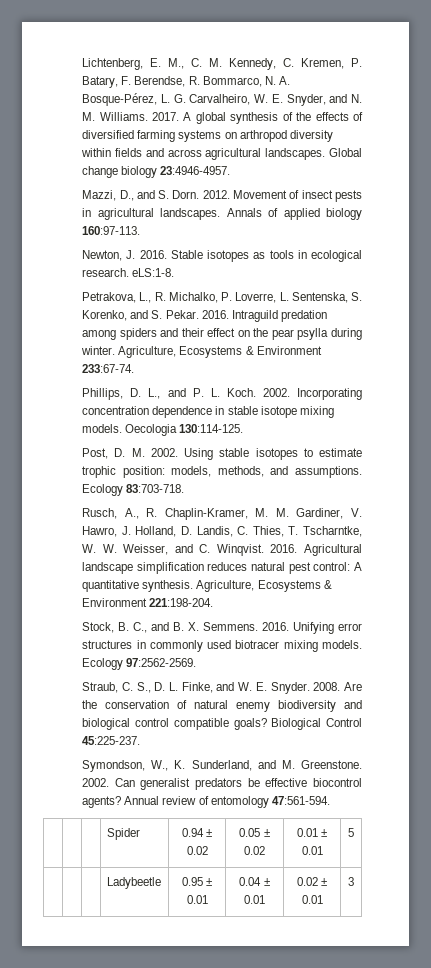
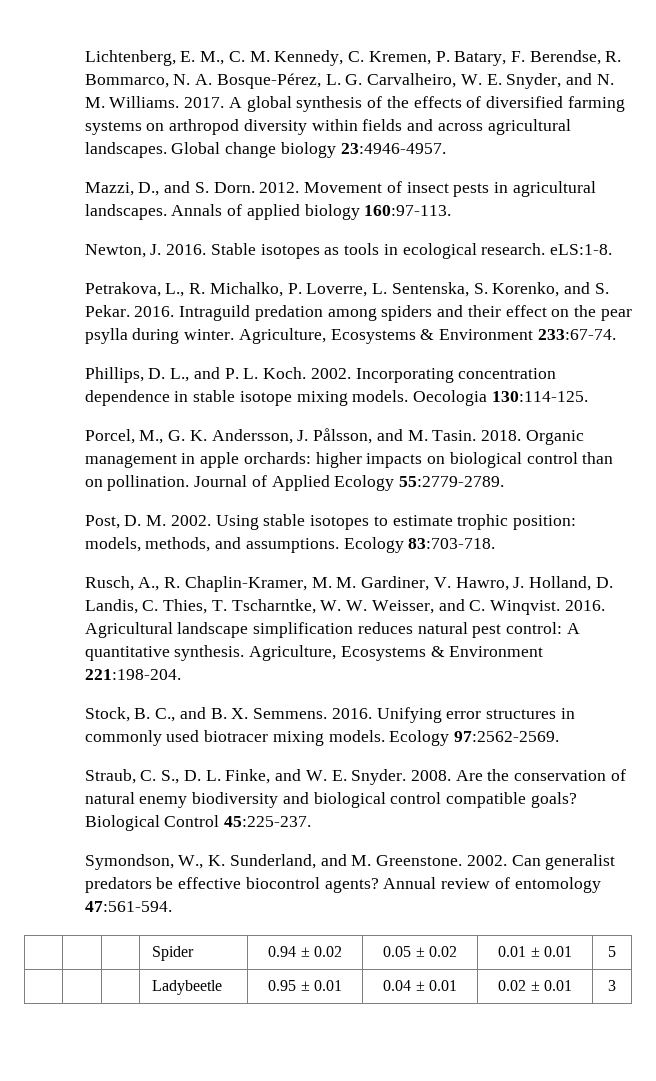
(244, 428) none -> [84,428,584,445] [84,452,614,468] [84,475,505,491] // Porcel, M., G. K. Andersson, J. Pålsson, and M. Tasin. 2018. Organic management in apple orchards: higher impacts on biological control than on pollination. Journal of Applied Ecology 55:2779-2789.

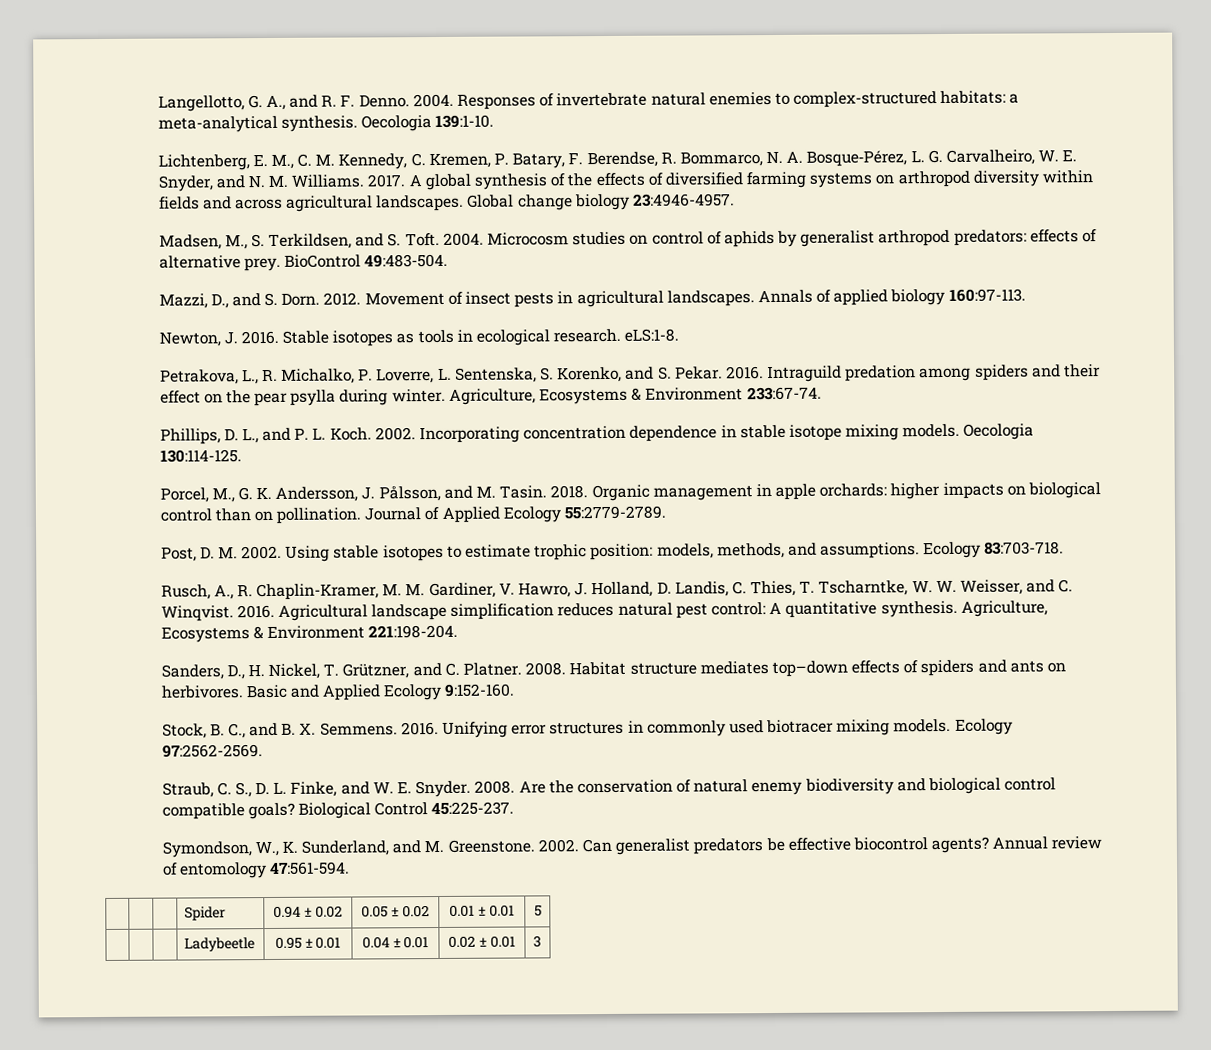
(84, 58) none -> [157,90,1020,112] [157,114,495,133] Langellotto, G. A., and R. F. Denno. 2004. Responses of invertebrate natural enemies to complex-structured habitats: a meta-analytical synthesis. Oecologia 139:1-10. //
(446, 148) none -> [158,229,1098,250] [158,253,449,272] // Madsen, M., S. Terkildsen, and S. Toft. 2004. Microcosm studies on control of aphids by generalist arthropod predators: effects of alternative prey. BioControl 49:483-504.
(181, 674) none -> [160,659,1067,680] [160,683,516,701] // Sanders, D., H. Nickel, T. Grützner, and C. Platner. 2008. Habitat structure mediates top–down effects of spiders and ants on herbivores. Basic and Applied Ecology 9:152-160.

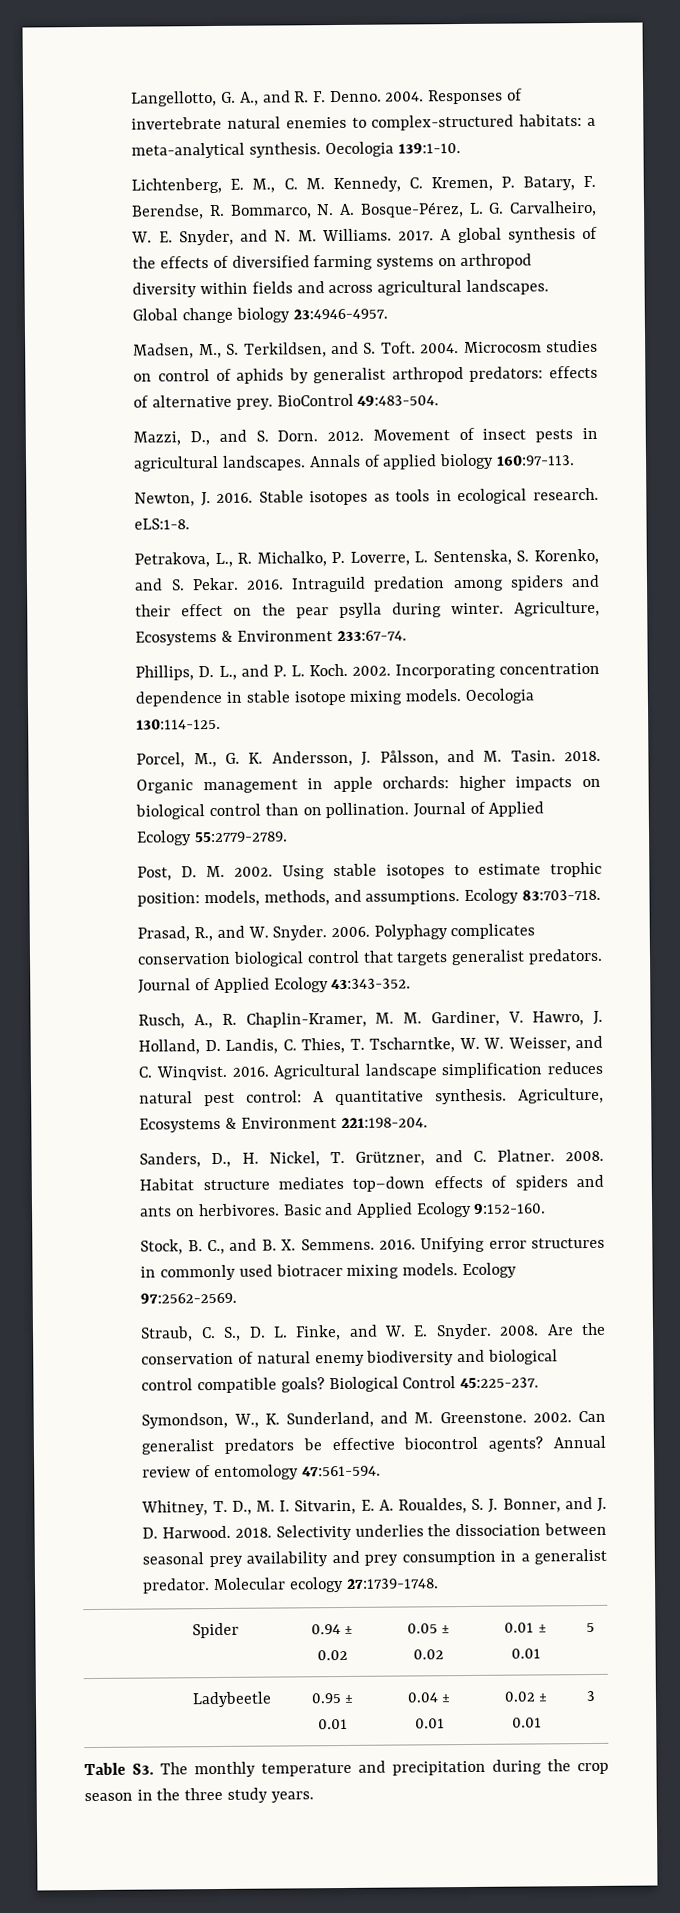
(1065, 548) none -> [137,923,536,942] [137,948,603,967] [138,977,412,994] // Prasad, R., and W. Snyder. 2006. Polyphagy complicates conservation biological control that targets generalist predators. Journal of Applied Ecology 43:343-352.
(350, 868) none -> [141,1496,608,1516] [142,1522,608,1541] [142,1548,607,1568] [142,1576,439,1594] // Whitney, T. D., M. I. Sitvarin, E. A. Roualdes, S. J. Bonner, and J. D. Harwood. 2018. Selectivity underlies the dissociation between seasonal prey availability and prey consumption in a generalist predator. Molecular ecology 27:1739-1748.
(542, 941) none -> [84,1759,609,1778] [84,1787,314,1803] // Table S3. The monthly temperature and precipitation during the crop season in the three study years.

